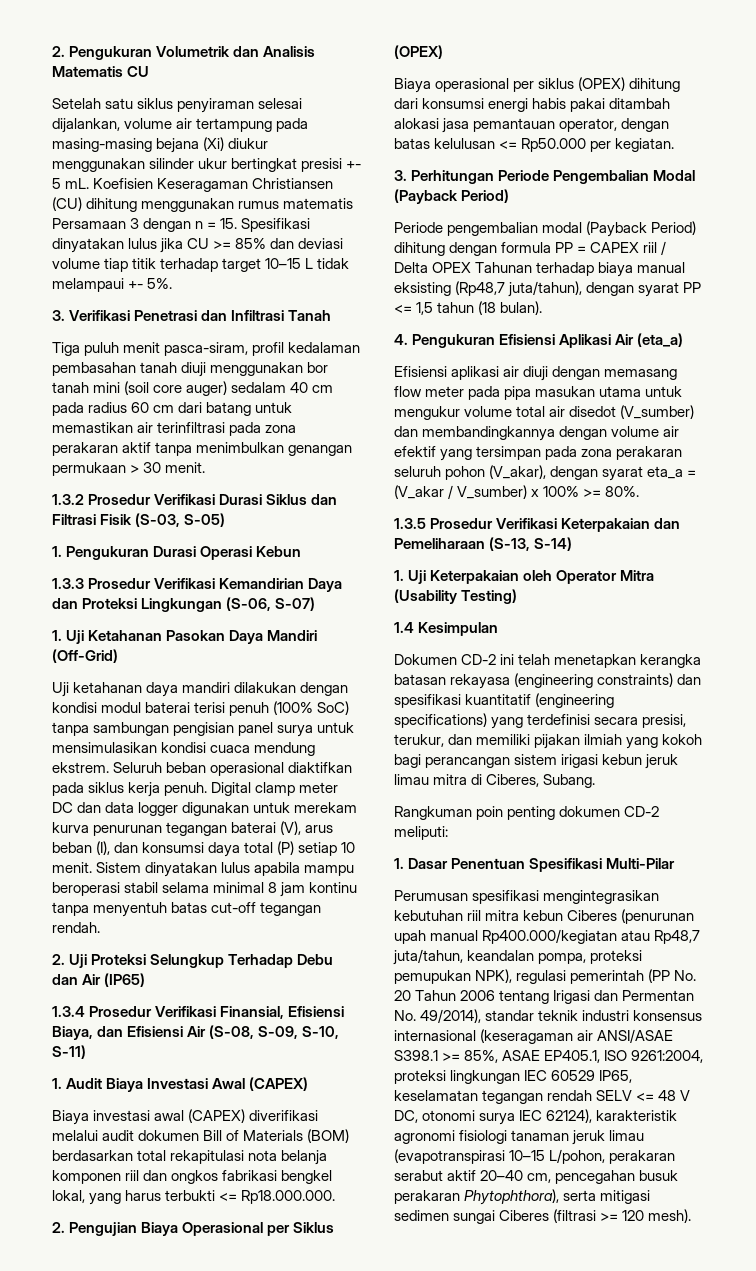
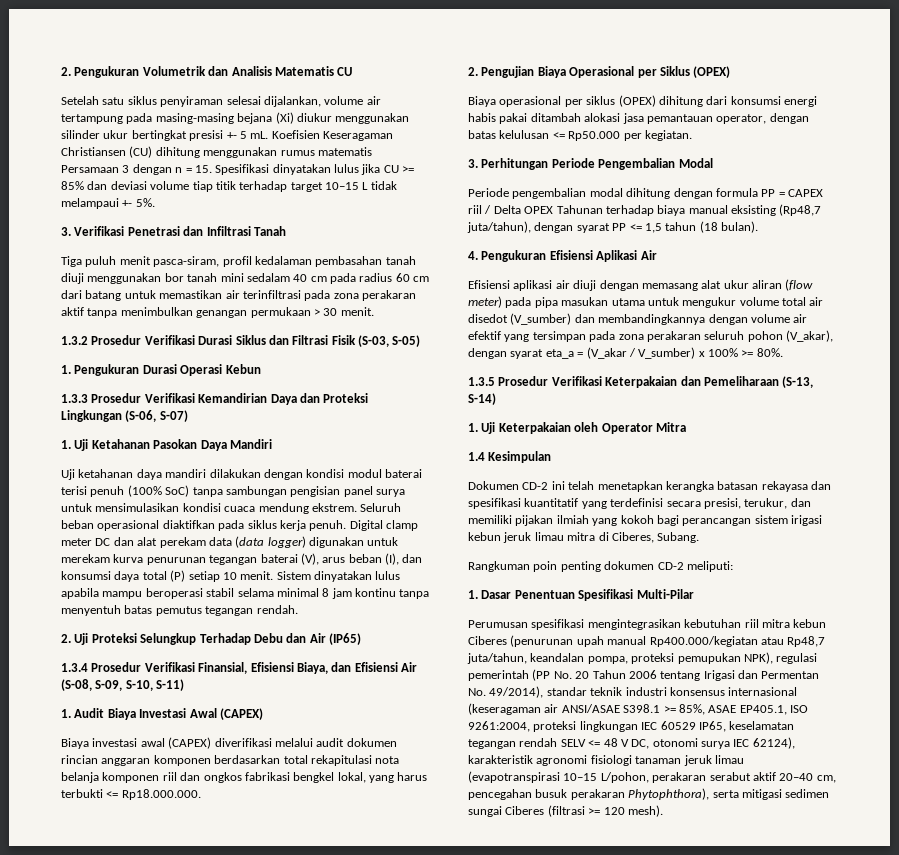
[124,381,228,396] (soil core auger) -> (244, 277) none
[52,649,118,663] (Off-Grid) -> (272, 444) none
[105,802,179,816] data logger -> [137,536,306,548] alat perekam data (data logger)
[211,902,257,913] cut-off -> [155,606,202,616] pemutus
[203,1129,350,1143] Bill of Materials (BOM) -> [61,755,211,766] rincian anggaran komponen
[394,189,510,204] (Payback Period) -> (713, 163) none
[586,221,697,237] (Payback Period) -> (623, 192) none
[637,333,684,347] (eta_a) -> (657, 255) none
[394,386,465,397] flow meter -> [701,279,814,291] [468,296,502,308] alat ukur aliran (flow meter)
[394,589,518,604] (Usability Testing) -> (686, 427) none
[514,673,674,688] (engineering constraints) -> (808, 486) none
[535,693,615,708] [394,713,487,728] (engineering specifications) -> (579, 502) none

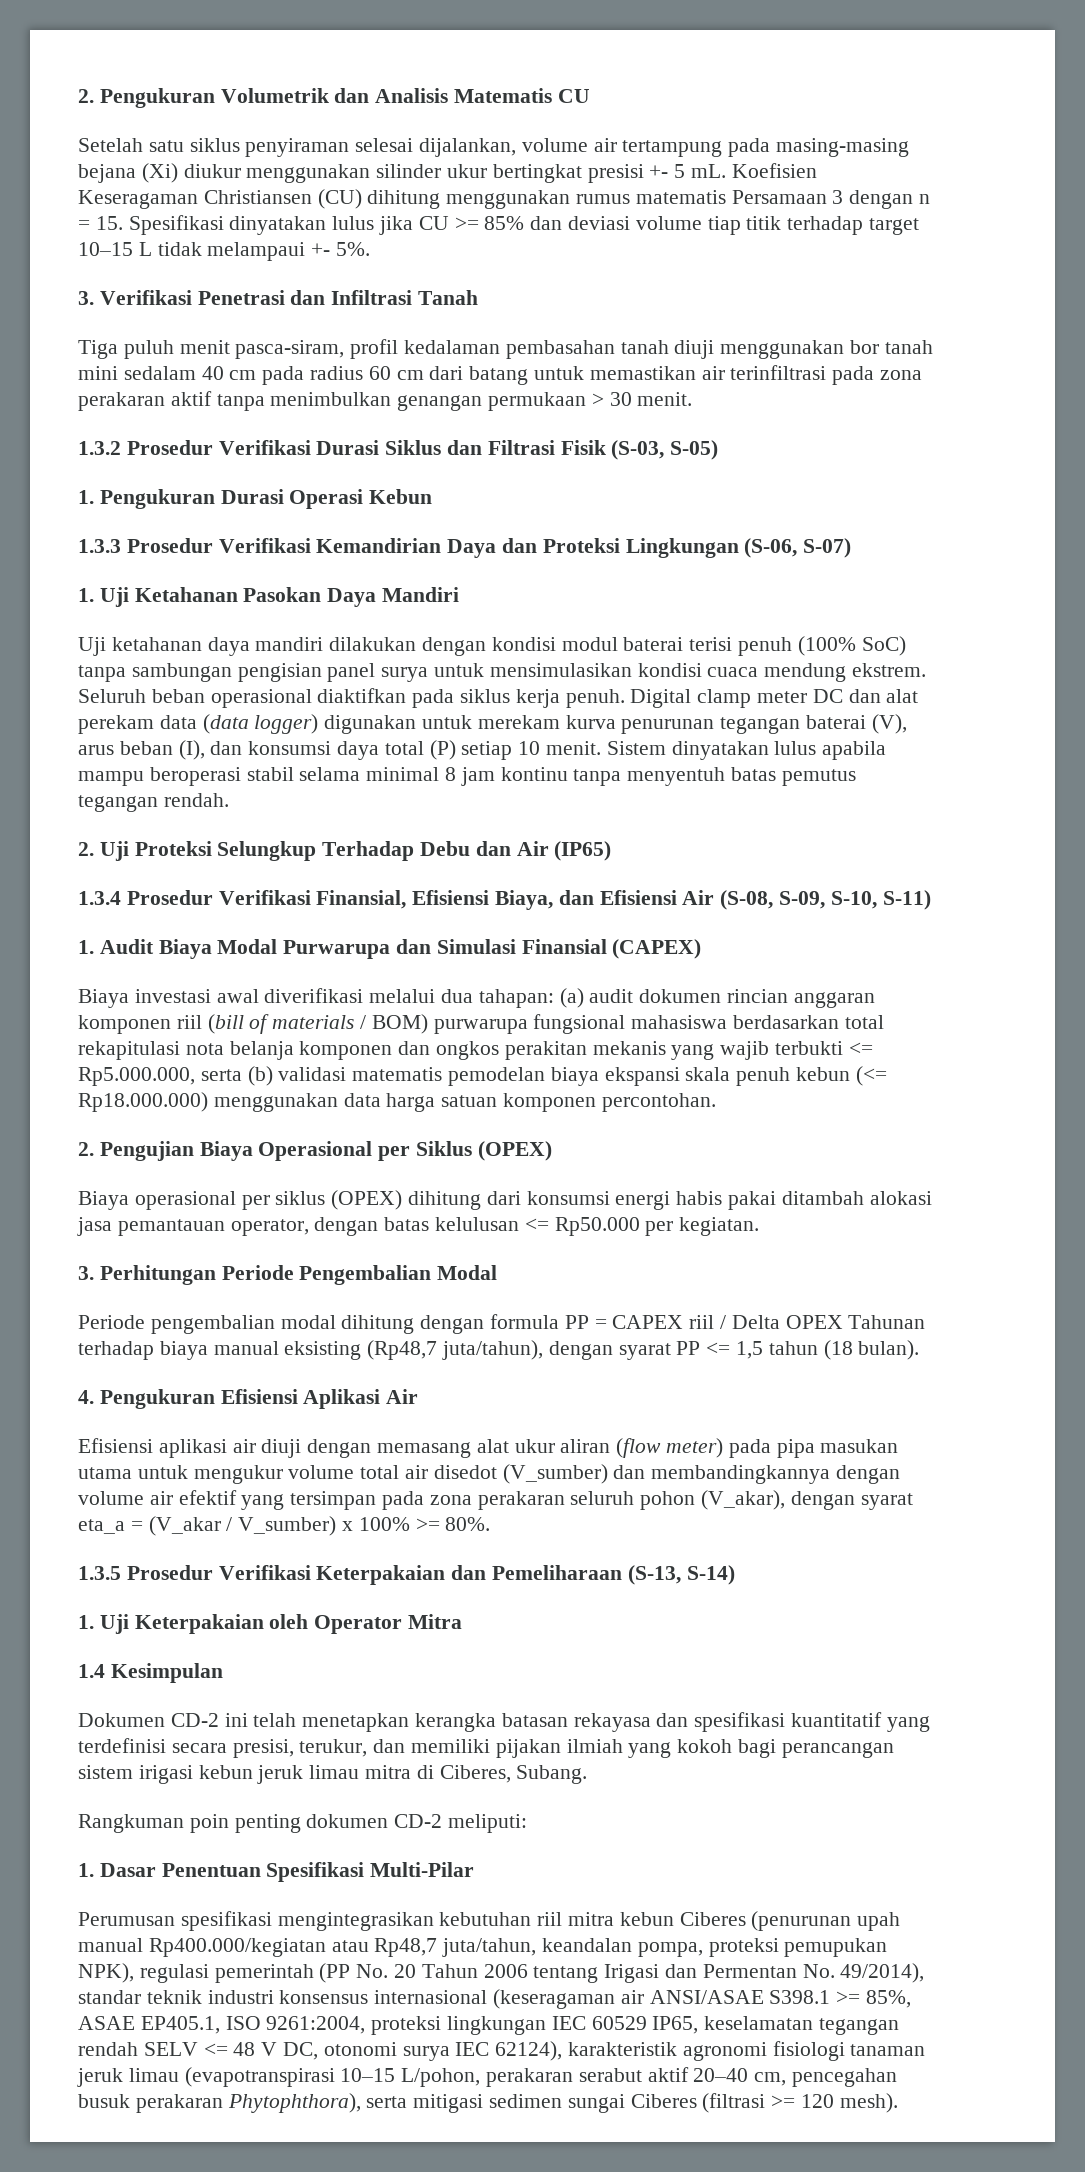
[139,708,217,718] Investasi Awal -> [217,939,607,959] Modal Purwarupa dan Simulasi Finansial
[168,737,212,749] (CAPEX) -> (259, 996) none
(313, 742) none -> [441,988,584,1008] dua tahapan: (a)
(211, 760) none -> [176,1014,728,1034] riil (bill of materials / BOM) purwarupa fungsional mahasiswa
[162,772,177,781] riil -> (393, 1050) none
[244,772,428,783] [61,789,201,800] fabrikasi bengkel lokal, yang harus terbukti <= Rp18.000.000. -> [504,1041,873,1060] [78,1066,887,1086] [78,1092,716,1112] perakitan mekanis yang wajib terbukti <= Rp5.000.000, serta (b) validasi matematis pemodelan biaya ekspansi skala penuh kebun (<= Rp18.000.000) menggunakan data harga satuan komponen percontohan.

